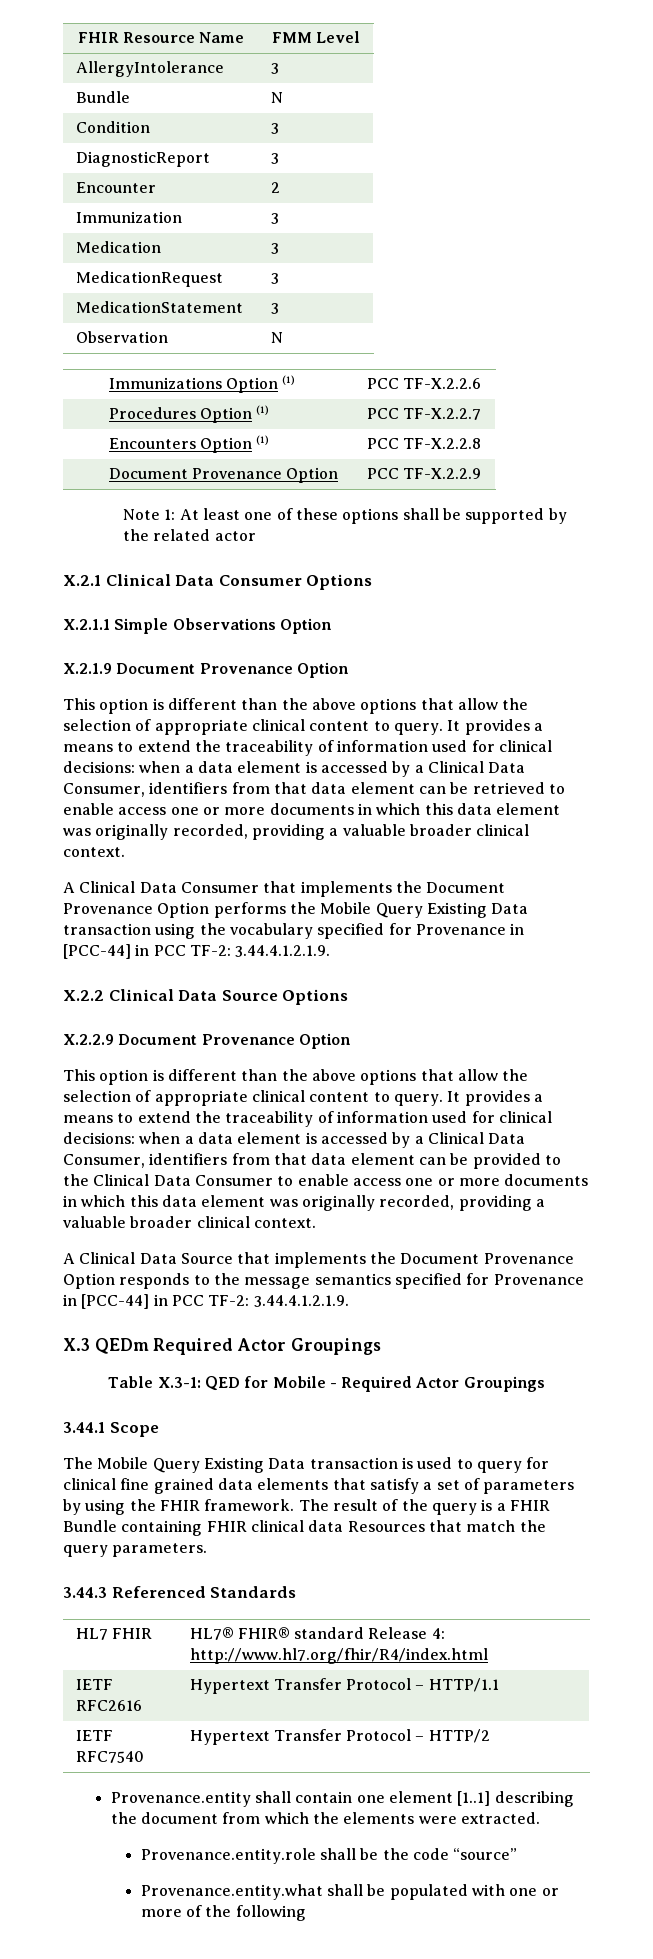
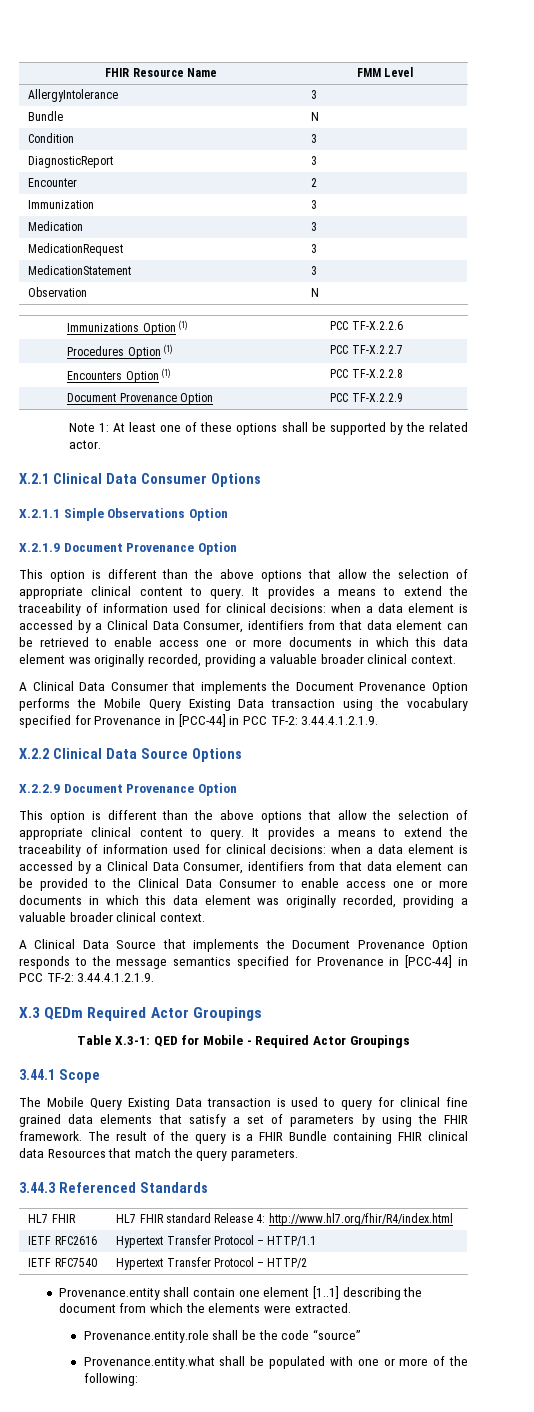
[214,531,256,541] actor -> [68,440,101,449] actor.
[189,1627,290,1640] HL7® FHIR® -> [116,1214,164,1223] HL7 FHIR
[235,1905,306,1921] following -> [83,1373,138,1386] following:

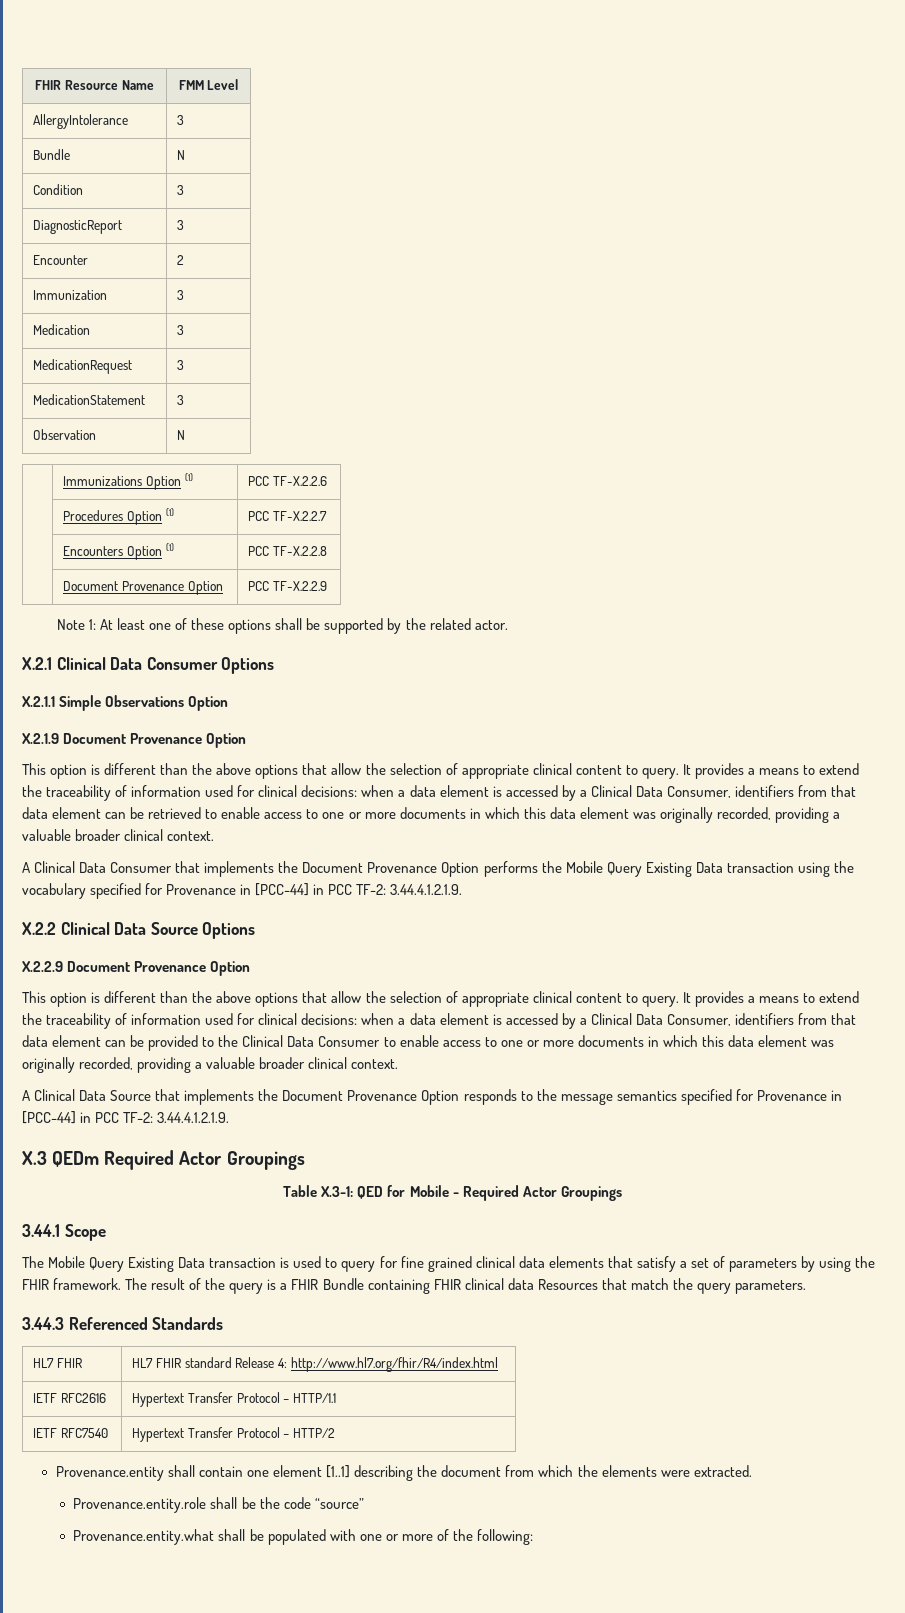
(200, 643) none -> [306,809,319,819] to
(386, 884) none -> [484,1037,497,1047] to
[400,1097,441,1107] clinical -> (398, 1262) none
(61, 1120) none -> [475,1256,515,1268] clinical

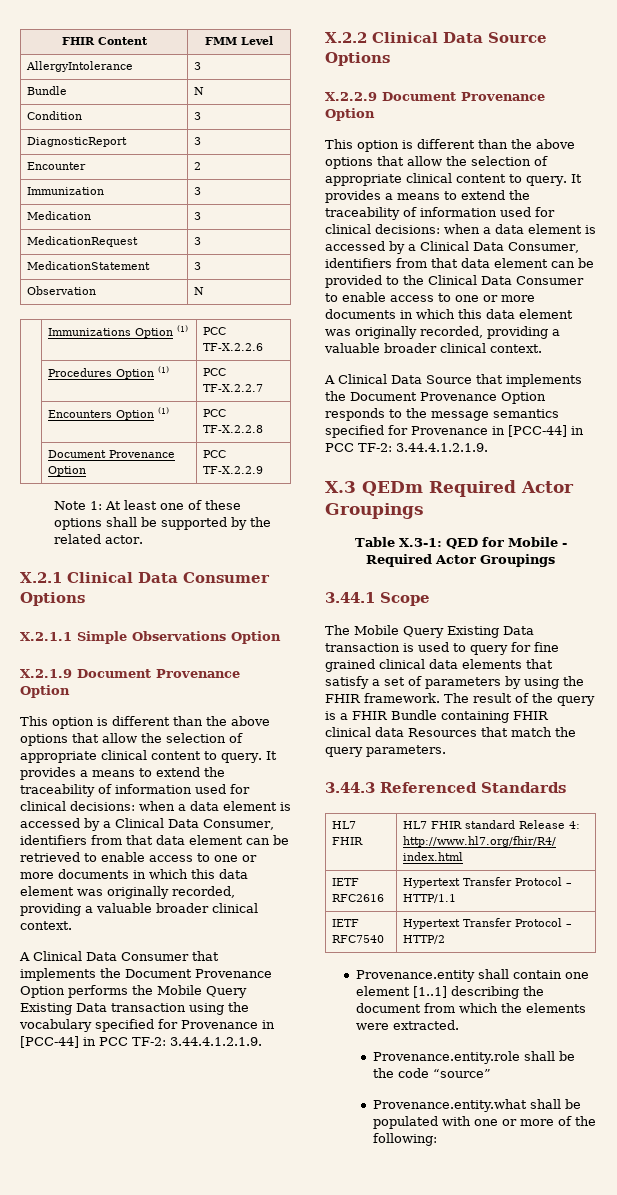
[35,80,154,90] FHIR Resource Name -> [61,37,148,45] FHIR Content

